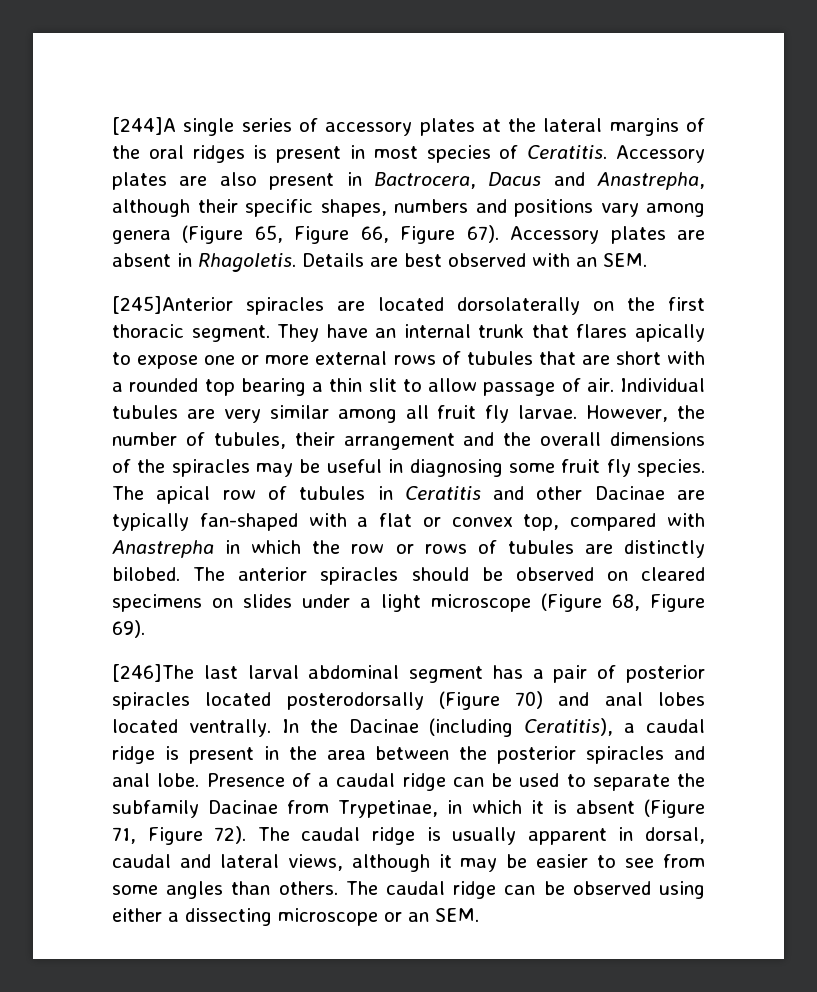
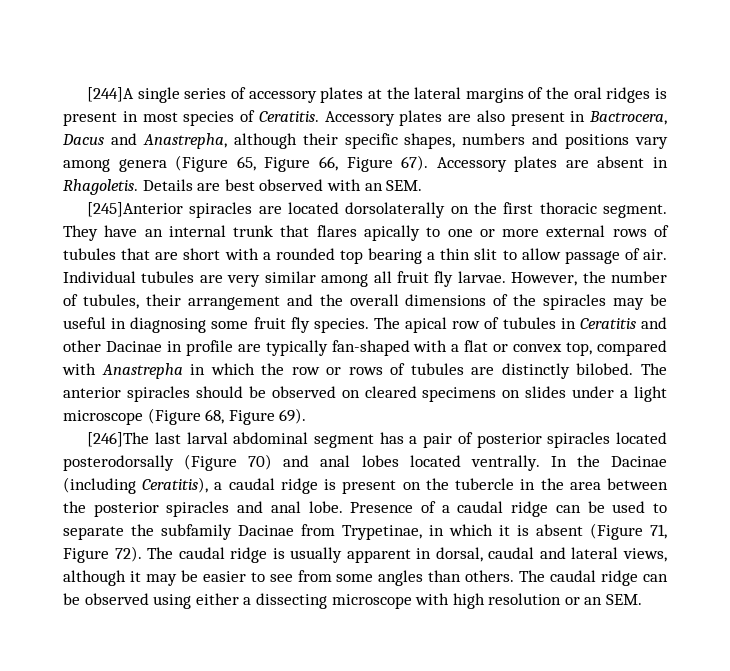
[137,355,199,369] expose -> (441, 232) none
(665, 493) none -> [166,340,233,356] in profile
(254, 755) none -> [402,478,515,490] on the tubercle
(378, 917) none -> [415,593,562,609] with high resolution

